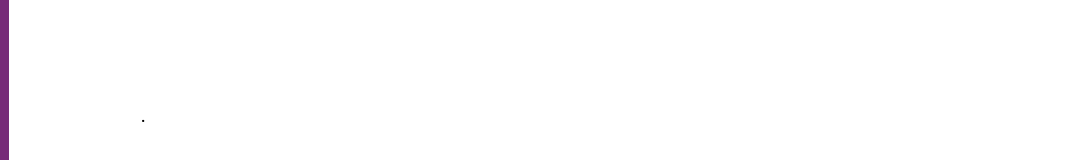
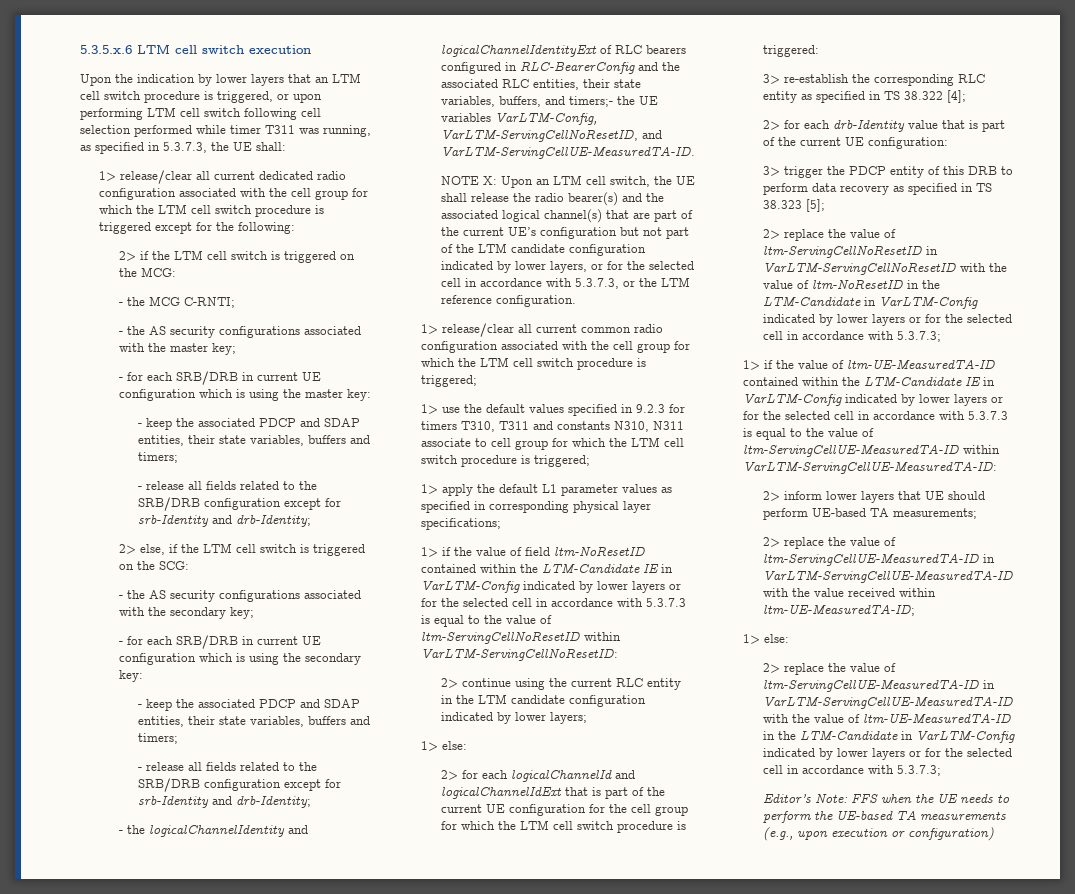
[140,119,145,122] . -> [80,44,311,54] [80,73,361,86] [80,91,322,103] [80,107,321,120] [80,125,371,137] [80,142,286,154] [99,170,347,184] [99,188,369,200] [99,204,325,217] [99,222,296,234] [118,250,355,263] [118,267,176,277] [118,296,235,308] [118,326,361,338] [118,343,236,355] [118,371,321,385] [118,389,371,401] [137,418,360,430] [137,435,370,446] [137,452,178,463] [137,481,317,490] [137,497,341,511] [137,515,311,527] [118,543,365,556] [118,561,189,570] [118,590,361,602] [118,607,254,619] [118,635,321,649] [118,653,361,665] [118,670,143,682] [137,699,360,711] [137,716,370,727] [137,733,178,744] [137,762,317,771] [137,778,341,792] [137,796,311,808] [118,825,308,837] [440,45,686,57] [440,61,680,74] [440,79,641,90] [440,96,658,107] [440,112,597,125] [440,129,662,142] [440,146,695,159] [440,175,695,188] [440,192,664,206] [440,209,693,223] [440,227,689,239] [440,243,646,256] [440,261,694,273] [440,277,690,289] [440,295,576,307] [421,323,664,337] [421,341,691,353] [421,357,647,370] [421,375,478,387] [421,404,686,416] [421,421,685,432] [421,437,685,450] [421,455,591,467] [421,484,673,496] [421,501,652,513] [421,518,502,530] [421,546,646,557] [421,563,674,574] [421,580,682,593] [421,598,687,607] [421,615,553,627] [421,631,622,644] [421,648,619,661] [440,678,681,690] [440,694,646,707] [440,712,587,724] [421,741,468,751] [440,770,635,782] [440,787,665,799] [440,804,688,816] [440,820,686,833] [762,45,819,57] [762,74,985,86] [762,90,966,103] [762,120,1005,132] [762,137,948,149] [762,166,1013,178] [762,183,992,195] [762,199,825,212] [762,229,896,241] [762,245,938,258] [762,262,1007,275] [762,279,940,289] [762,296,978,309] [762,314,1012,326] [762,331,941,342] [743,359,996,370] [743,376,996,387] [743,393,1004,406] [743,411,1009,420] [743,428,875,440] [743,444,1001,457] [743,461,998,474] [762,491,985,503] [762,508,977,520] [762,537,896,549] [762,553,995,566] [762,570,1013,583] [762,588,936,597] [762,604,915,616] [743,634,790,644] [762,663,896,675] [762,679,995,692] [762,696,1013,709] [762,713,1011,724] [762,730,1015,743] [762,748,1012,760] [762,765,941,776] [762,793,1010,803] [762,810,1006,823] [762,827,994,841] 5.3.5.x.6 LTM cell switch execution // Upon the indication by lower layers that an LTM cell switch procedure is triggered, or upon performing LTM cell switch following cell selection performed while timer T311 was running, as specified in 5.3.7.3, the UE shall: // 1> release/clear all current dedicated radio configuration associated with the cell group for which the LTM cell switch procedure is triggered except for the following: // 2> if the LTM cell switch is triggered on the MCG: // - the MCG C-RNTI; // - the AS security configurations associated with the master key; // - for each SRB/DRB in current UE configuration which is using the master key: // - keep the associated PDCP and SDAP entities, their state variables, buffers and timers; // - release all fields related to the SRB/DRB configuration except for srb-Identity and drb-Identity; // 2> else, if the LTM cell switch is triggered on the SCG: // - the AS security configurations associated with the secondary key; // - for each SRB/DRB in current UE configuration which is using the secondary key: // - keep the associated PDCP and SDAP entities, their state variables, buffers and timers; // - release all fields related to the SRB/DRB configuration except for srb-Identity and drb-Identity; // - the logicalChannelIdentity and logicalChannelIdentityExt of RLC bearers configured in RLC-BearerConfig and the associated RLC entities, their state variables, buffers, and timers;- the UE variables VarLTM-Config, VarLTM-ServingCellNoResetID, and VarLTM-ServingCellUE-MeasuredTA-ID. // NOTE X: Upon an LTM cell switch, the UE shall release the radio bearer(s) and the associated logical channel(s) that are part of the current UE’s configuration but not part of the LTM candidate configuration indicated by lower layers, or for the selected cell in accordance with 5.3.7.3, or the LTM reference configuration. // 1> release/clear all current common radio configuration associated with the cell group for which the LTM cell switch procedure is triggered; // 1> use the default values specified in 9.2.3 for timers T310, T311 and constants N310, N311 associate to cell group for which the LTM cell switch procedure is triggered; // 1> apply the default L1 parameter values as specified in corresponding physical layer specifications; // 1> if the value of field ltm-NoResetID contained within the LTM-Candidate IE in VarLTM-Config indicated by lower layers or for the selected cell in accordance with 5.3.7.3 is equal to the value of ltm-ServingCellNoResetID within VarLTM-ServingCellNoResetID: // 2> continue using the current RLC entity in the LTM candidate configuration indicated by lower layers; // 1> else: // 2> for each logicalChannelId and logicalChannelIdExt that is part of the current UE configuration for the cell group for which the LTM cell switch procedure is triggered: // 3> re-establish the corresponding RLC entity as specified in TS 38.322 [4]; // 2> for each drb-Identity value that is part of the current UE configuration: // 3> trigger the PDCP entity of this DRB to perform data recovery as specified in TS 38.323 [5]; // 2> replace the value of ltm-ServingCellNoResetID in VarLTM-ServingCellNoResetID with the value of ltm-NoResetID in the LTM-Candidate in VarLTM-Config indicated by lower layers or for the selected cell in accordance with 5.3.7.3; // 1> if the value of ltm-UE-MeasuredTA-ID contained within the LTM-Candidate IE in VarLTM-Config indicated by lower layers or for the selected cell in accordance with 5.3.7.3 is equal to the value of ltm-ServingCellUE-MeasuredTA-ID within VarLTM-ServingCellUE-MeasuredTA-ID: // 2> inform lower layers that UE should perform UE-based TA measurements; // 2> replace the value of ltm-ServingCellUE-MeasuredTA-ID in VarLTM-ServingCellUE-MeasuredTA-ID with the value received within ltm-UE-MeasuredTA-ID; // 1> else: // 2> replace the value of ltm-ServingCellUE-MeasuredTA-ID in VarLTM-ServingCellUE-MeasuredTA-ID with the value of ltm-UE-MeasuredTA-ID in the LTM-Candidate in VarLTM-Config indicated by lower layers or for the selected cell in accordance with 5.3.7.3; // Editor’s Note: FFS when the UE needs to perform the UE-based TA measurements (e.g., upon execution or configuration)

